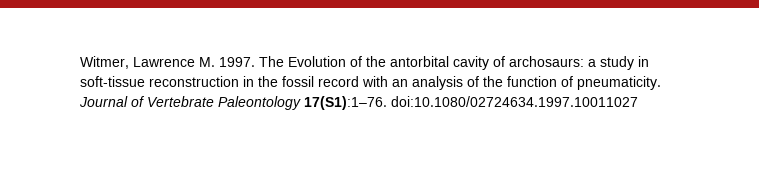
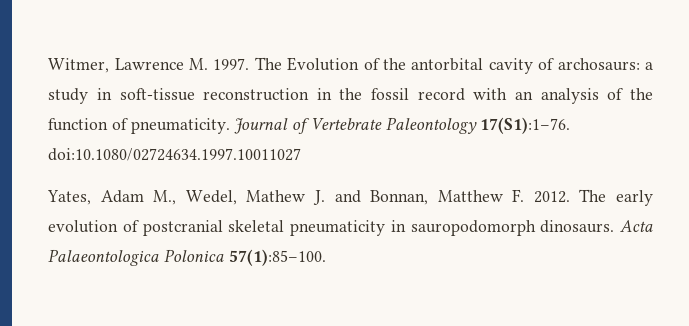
(639, 101) none -> [47,189,653,206] [48,220,653,236] [48,249,326,266] // Yates, Adam M., Wedel, Mathew J. and Bonnan, Matthew F. 2012. The early evolution of postcranial skeletal pneumaticity in sauropodomorph dinosaurs. Acta Palaeontologica Polonica 57(1):85–100.

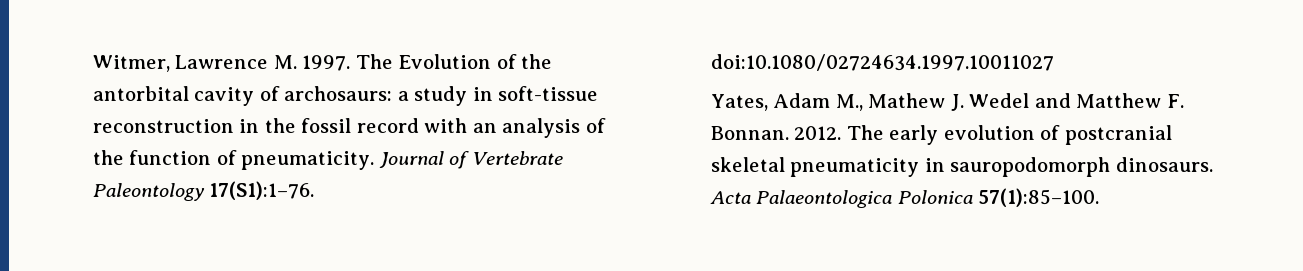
[185,190,237,205] Wedel, -> (863, 102) none
[334,190,429,205] and Bonnan, -> [969,93,1071,108] Wedel and
(525, 195) none -> [710,126,789,140] Bonnan.

